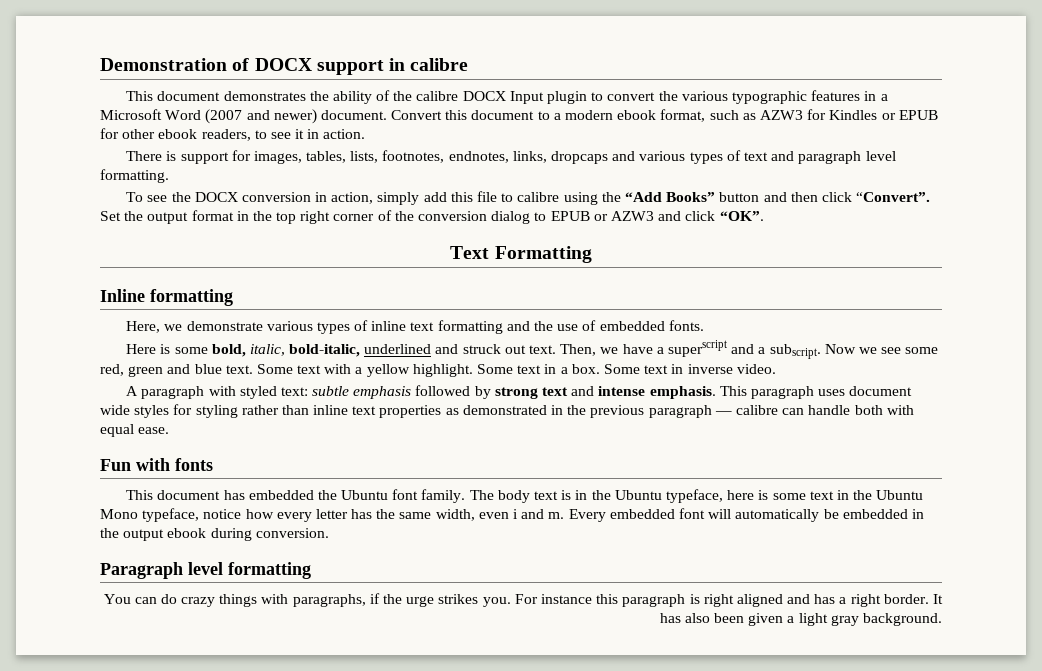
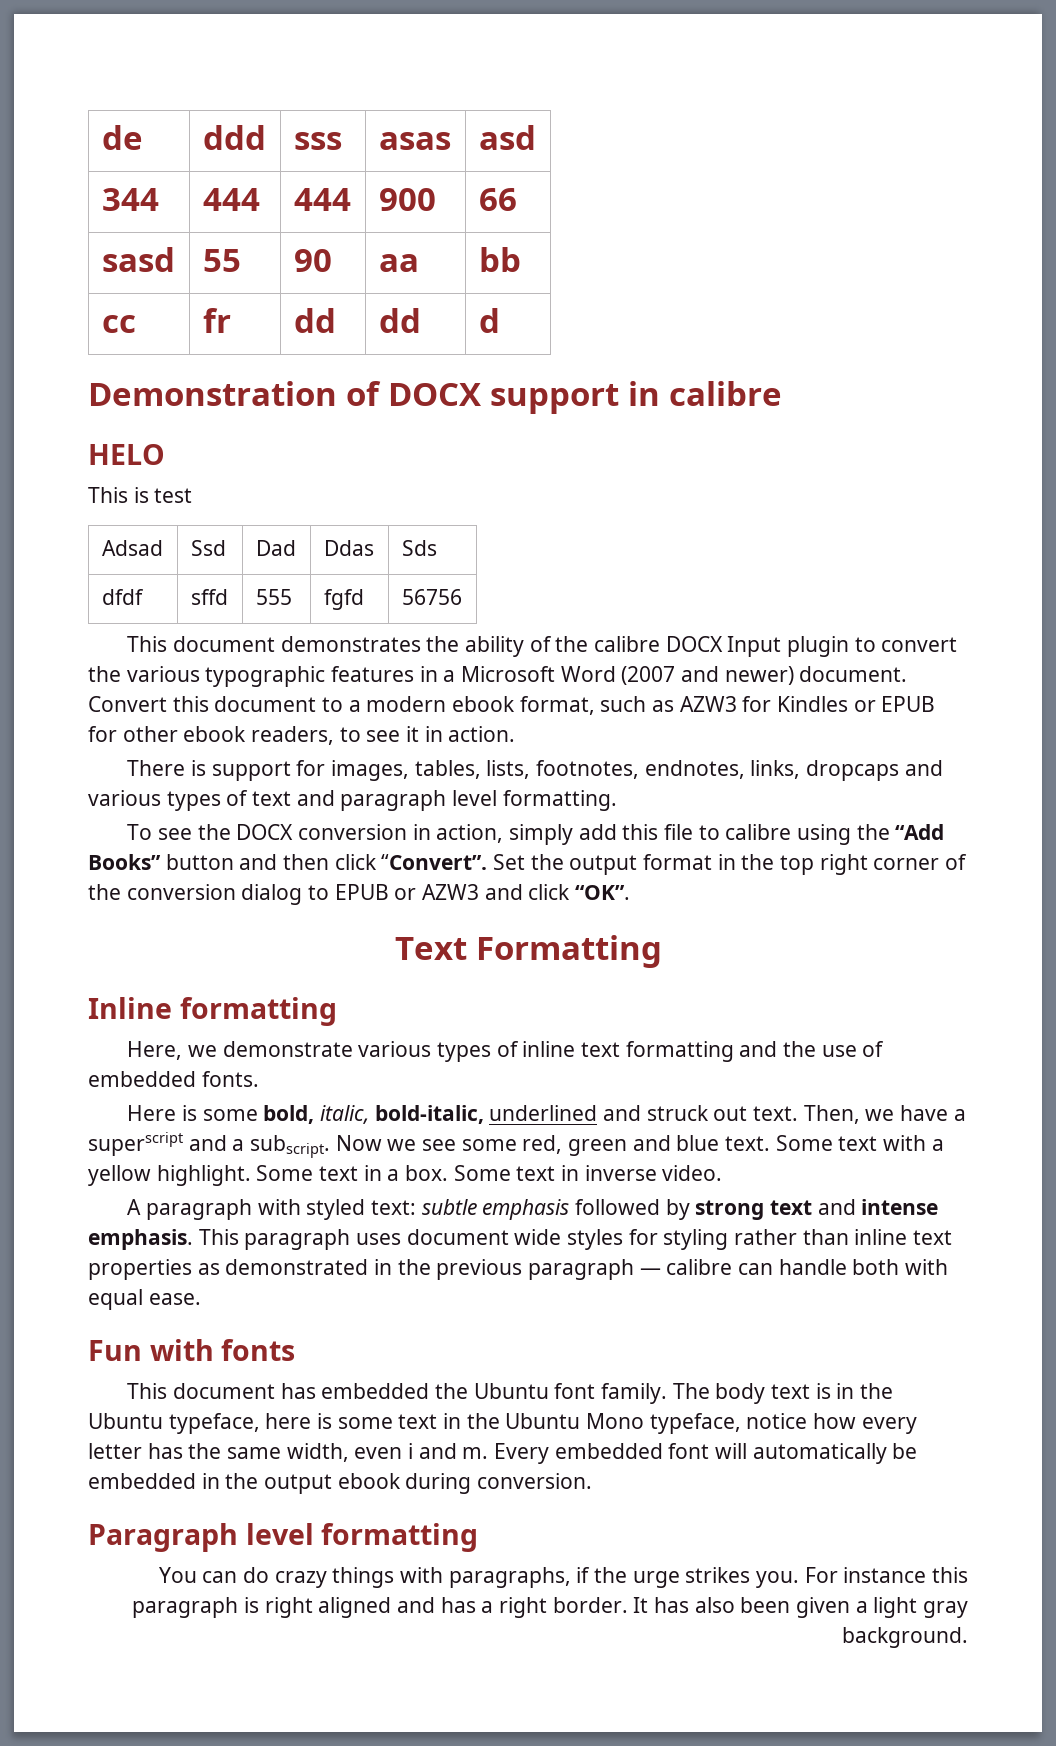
(100, 64) none -> [101,125,143,150] [202,125,266,150] [293,132,342,150] [378,132,451,150] [478,125,536,150] [101,188,159,211] [202,188,260,211] [293,188,351,211] [378,188,436,211] [478,188,517,211] [101,247,175,272] [202,249,241,272] [293,249,332,272] [378,254,419,272] [478,247,521,272] [101,315,136,333] [202,308,231,333] [293,308,336,333] [378,308,421,333] [478,308,500,333] de | ddd | sss | asas | asd // 344 | 444 | 444 | 900 | 66 // sasd | 55 | 90 | aa | bb // cc | fr | dd | dd | d //
(469, 64) none -> [88,444,165,465] [88,487,193,503] [101,540,163,556] [190,540,226,556] [255,540,296,556] [323,540,374,556] [401,540,437,556] [101,589,144,605] [190,589,228,605] [255,589,292,605] [323,589,364,610] [401,589,462,605] // HELO // This is test // Adsad | Ssd | Dad | Ddas | Sds // dfdf | sffd | 555 | fgfd | 56756

